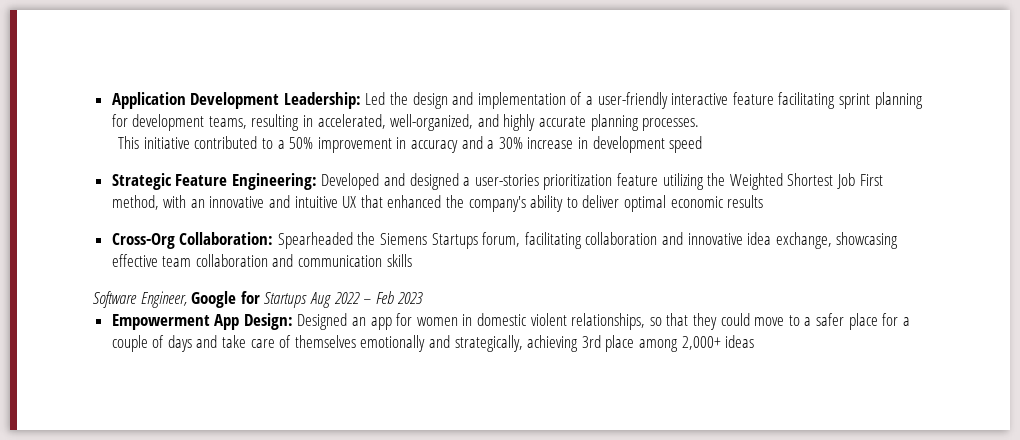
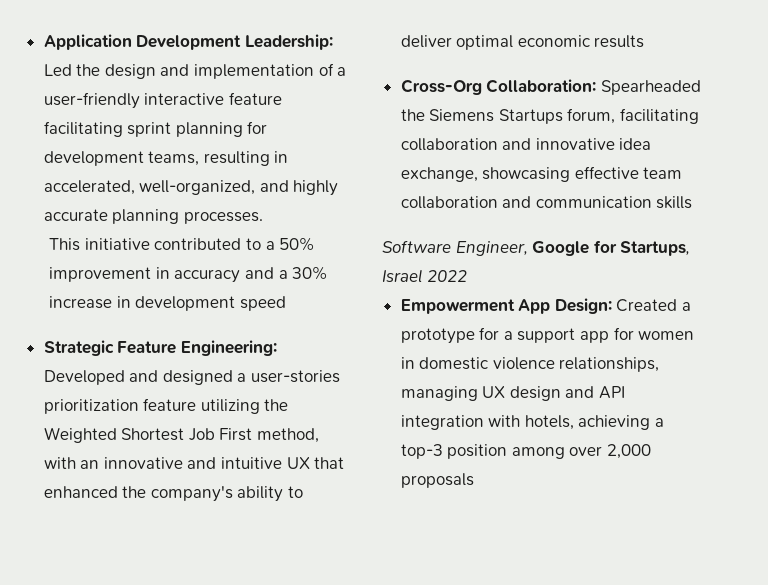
[264,292,331,308] Startups Aug -> [620,241,691,256] [382,269,422,283] Startups, Israel
[363,291,424,304] – Feb 2023 -> (467, 276) none
[297,313,367,330] Designed an -> [616,299,692,312] [400,327,576,344] Created a prototype for a support
[530,313,910,330] [111,335,755,352] violent relationships, so that they could move to a safer place for a couple of days and take care of themselves emotionally and strategically, achieving 3rd place among 2,000+ ideas -> [492,357,660,372] [400,386,626,401] [400,415,665,430] [400,444,652,459] [400,473,474,488] violence relationships, managing UX design and API integration with hotels, achieving a top-3 position among over 2,000 proposals

